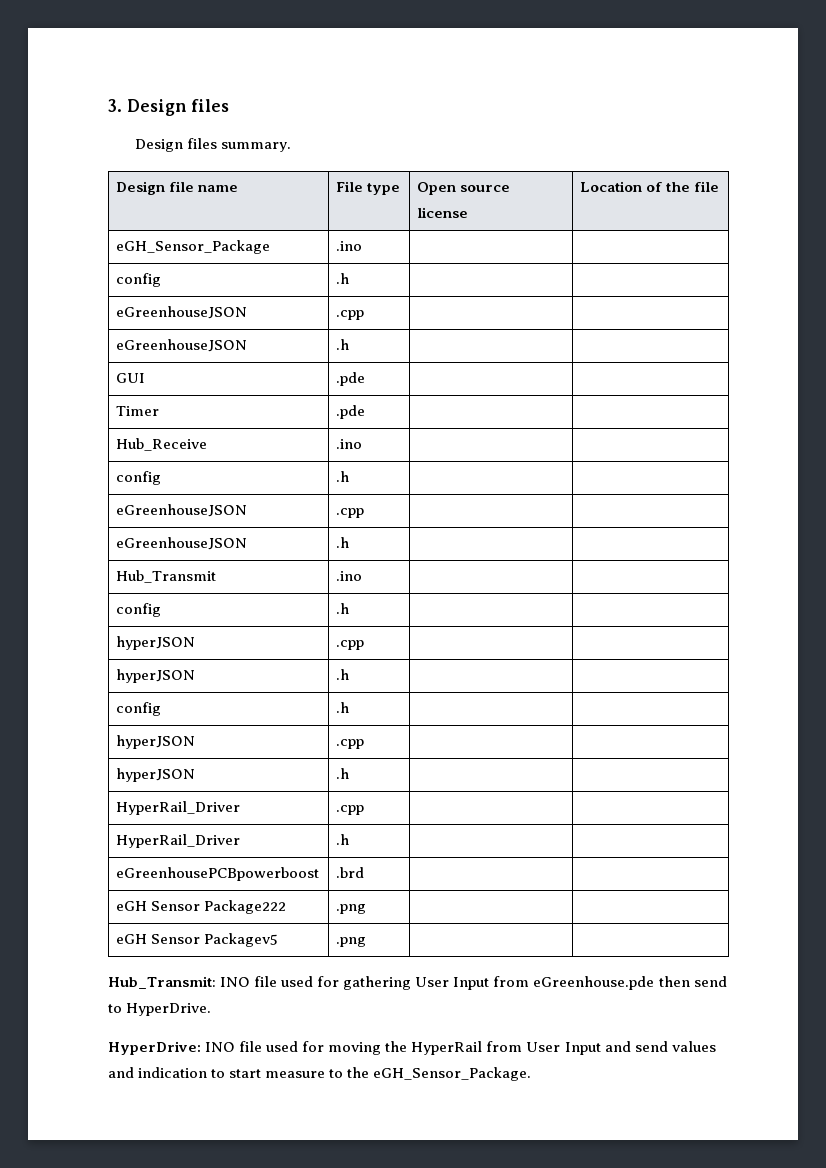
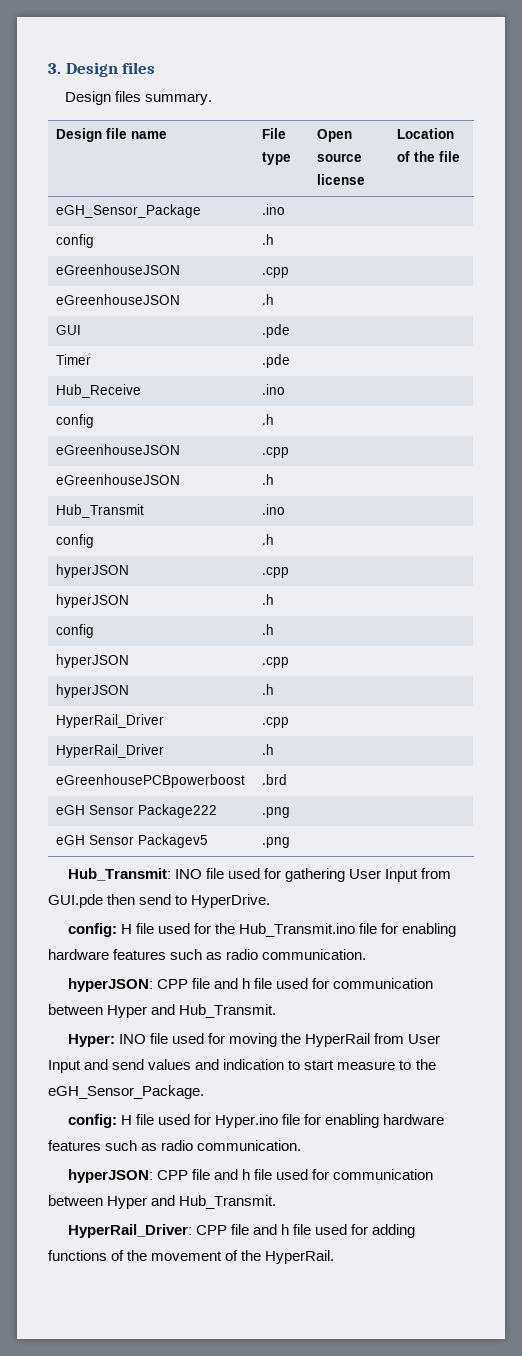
[533,976,655,990] eGreenhouse.pde -> [48,894,103,908] GUI.pde
[108,1041,201,1055] HyperDrive: -> [67,923,457,937] [48,949,367,960] [67,978,434,992] [48,1004,277,1018] [67,1034,115,1047] config: H file used for the Hub_Transmit.ino file for enabling hardware features such as radio communication. // hyperJSON: CPP file and h file used for communication between Hyper and Hub_Transmit. // Hyper:
(532, 1074) none -> [67,1114,445,1128] [48,1140,302,1151] [67,1169,434,1183] [48,1195,277,1209] [67,1224,416,1238] [48,1250,335,1264] // config: H file used for Hyper.ino file for enabling hardware features such as radio communication. // hyperJSON: CPP file and h file used for communication between Hyper and Hub_Transmit. // HyperRail_Driver: CPP file and h file used for adding functions of the movement of the HyperRail.

